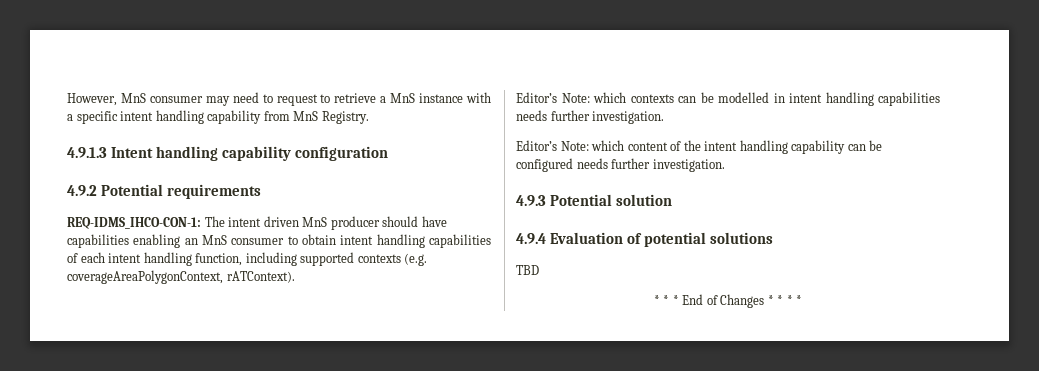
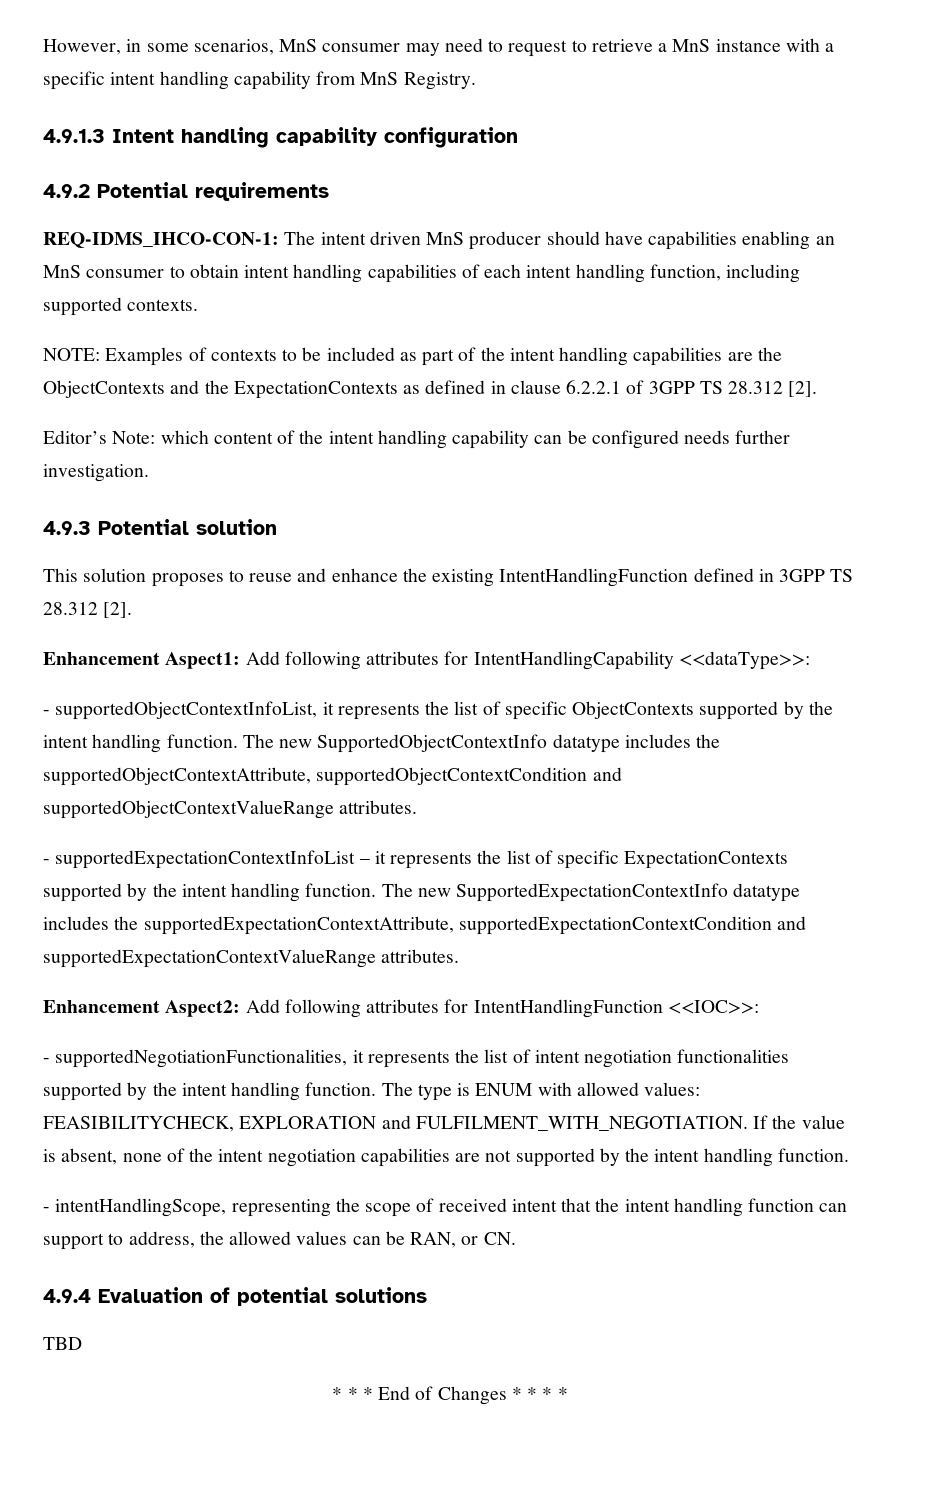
(117, 99) none -> [126,39,274,55] in some scenarios,
[357,253,428,266] [67,270,295,284] [516,92,940,106] [516,110,665,124] contexts (e.g. coverageAreaPolygonContext, rATContext). // Editor’s Note: which contexts can be modelled in intent handling capabilities needs further investigation. -> [127,299,199,311] [43,347,782,366] [43,380,818,399] contexts. // NOTE: Examples of contexts to be included as part of the intent handling capabilities are the ObjectContexts and the ExpectationContexts as defined in clause 6.2.2.1 of 3GPP TS 28.312 [2].
(673, 200) none -> [43,568,854,587] [43,602,133,618] [43,651,810,670] [43,701,833,720] [43,734,721,753] [43,767,622,786] [43,800,418,819] [43,850,789,869] [43,883,801,902] [43,916,807,935] [43,949,460,968] [43,999,759,1018] [43,1049,790,1068] [43,1082,701,1101] [43,1115,845,1132] [43,1148,849,1167] [43,1198,848,1217] [43,1231,516,1250] // This solution proposes to reuse and enhance the existing IntentHandlingFunction defined in 3GPP TS 28.312 [2]. // Enhancement Aspect1: Add following attributes for IntentHandlingCapability <<dataType>>: // - supportedObjectContextInfoList, it represents the list of specific ObjectContexts supported by the intent handling function. The new SupportedObjectContextInfo datatype includes the supportedObjectContextAttribute, supportedObjectContextCondition and supportedObjectContextValueRange attributes. // - supportedExpectationContextInfoList – it represents the list of specific ExpectationContexts supported by the intent handling function. The new SupportedExpectationContextInfo datatype includes the supportedExpectationContextAttribute, supportedExpectationContextCondition and supportedExpectationContextValueRange attributes. // Enhancement Aspect2: Add following attributes for IntentHandlingFunction <<IOC>>: // - supportedNegotiationFunctionalities, it represents the list of intent negotiation functionalities supported by the intent handling function. The type is ENUM with allowed values: FEASIBILITYCHECK, EXPLORATION and FULFILMENT_WITH_NEGOTIATION. If the value is absent, none of the intent negotiation capabilities are not supported by the intent handling function. // - intentHandlingScope, representing the scope of received intent that the intent handling function can support to address, the allowed values can be RAN, or CN.

